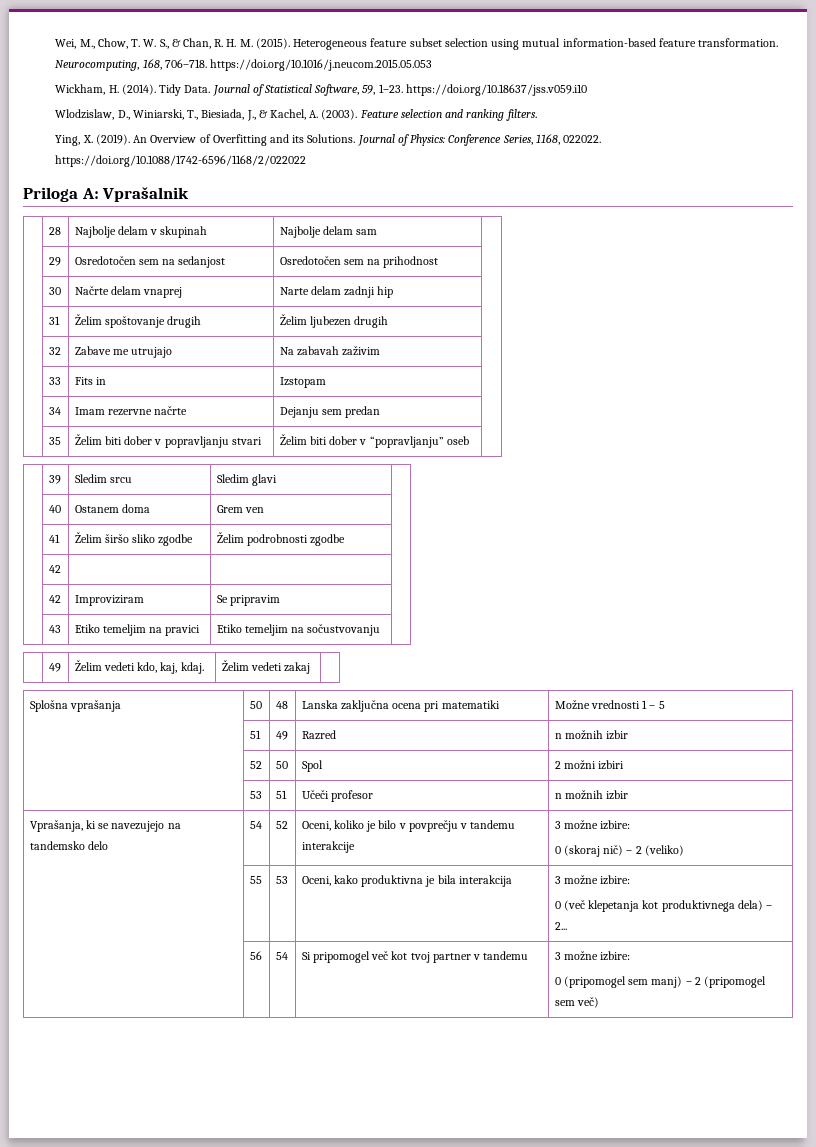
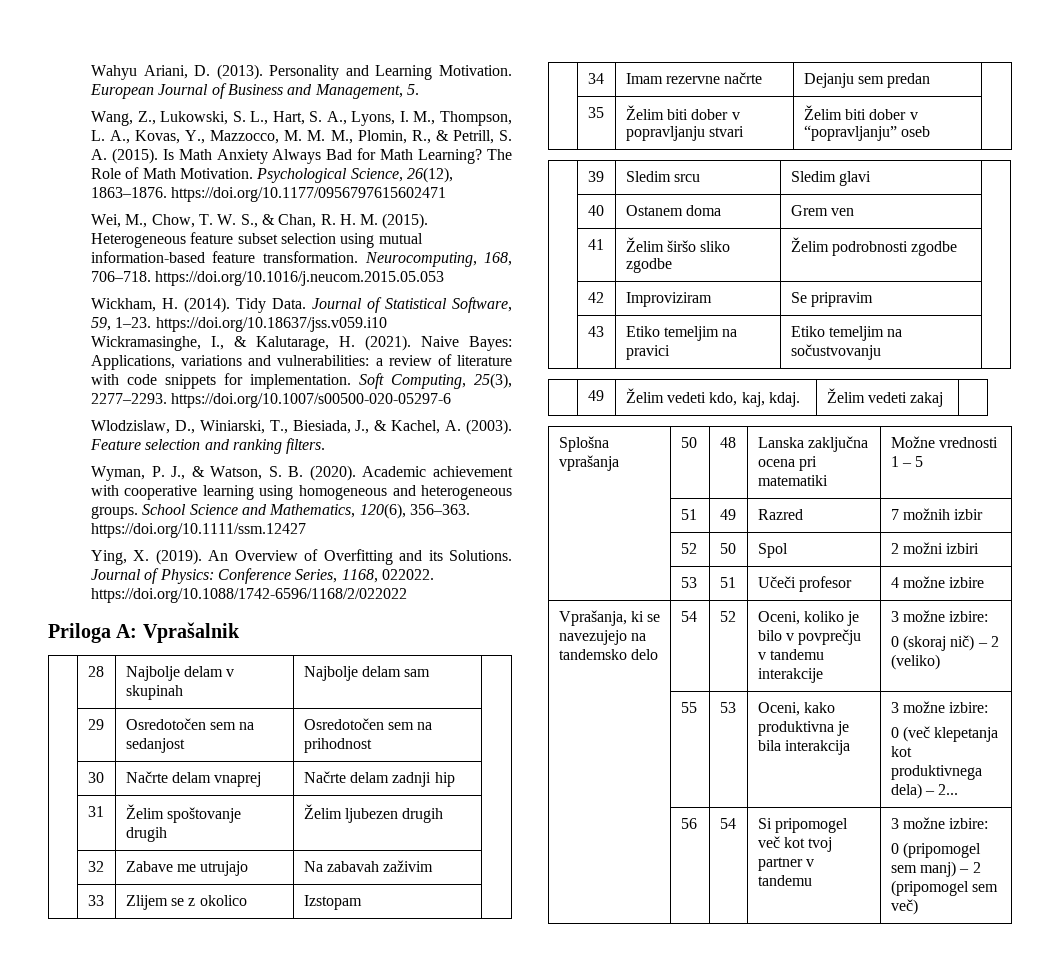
(55, 44) none -> [90,64,512,80] [89,83,419,99] [90,111,513,126] [90,130,513,144] [90,148,512,164] [90,167,453,183] [90,187,447,202] Wahyu Ariani, D. (2013). Personality and Learning Motivation. European Journal of Business and Management, 5. // Wang, Z., Lukowski, S. L., Hart, S. A., Lyons, I. M., Thompson, L. A., Kovas, Y., Mazzocco, M. M. M., Plomin, R., & Petrill, S. A. (2015). Is Math Anxiety Always Bad for Math Learning? The Role of Math Motivation. Psychological Science, 26(12), 1863–1876. https://doi.org/10.1177/0956797615602471 //
(587, 90) none -> [90,335,512,351] [90,354,512,370] [90,373,512,389] [90,393,452,408] // Wickramasinghe, I., & Kalutarage, H. (2021). Naive Bayes: Applications, variations and vulnerabilities: a review of literature with code snippets for implementation. Soft Computing, 25(3), 2277–2293. https://doi.org/10.1007/s00500-020-05297-6
(537, 115) none -> [90,465,513,481] [90,485,513,500] [90,503,470,519] [90,523,306,538] // Wyman, P. J., & Watson, S. B. (2020). Academic achievement with cooperative learning using homogeneous and heterogeneous groups. School Science and Mathematics, 120(6), 356–363. https://doi.org/10.1111/ssm.12427
[279,287,309,295] Narte -> [303,771,346,783] Načrte
[74,377,106,385] Fits in -> [125,895,247,910] Zlijem se z okolico
[48,565,61,573] // | 42 | | | -> (958, 248) none
[554,733,562,739] n -> [890,509,899,520] 7
[554,790,629,800] n možnih izbir -> [890,576,985,588] 4 možne izbire

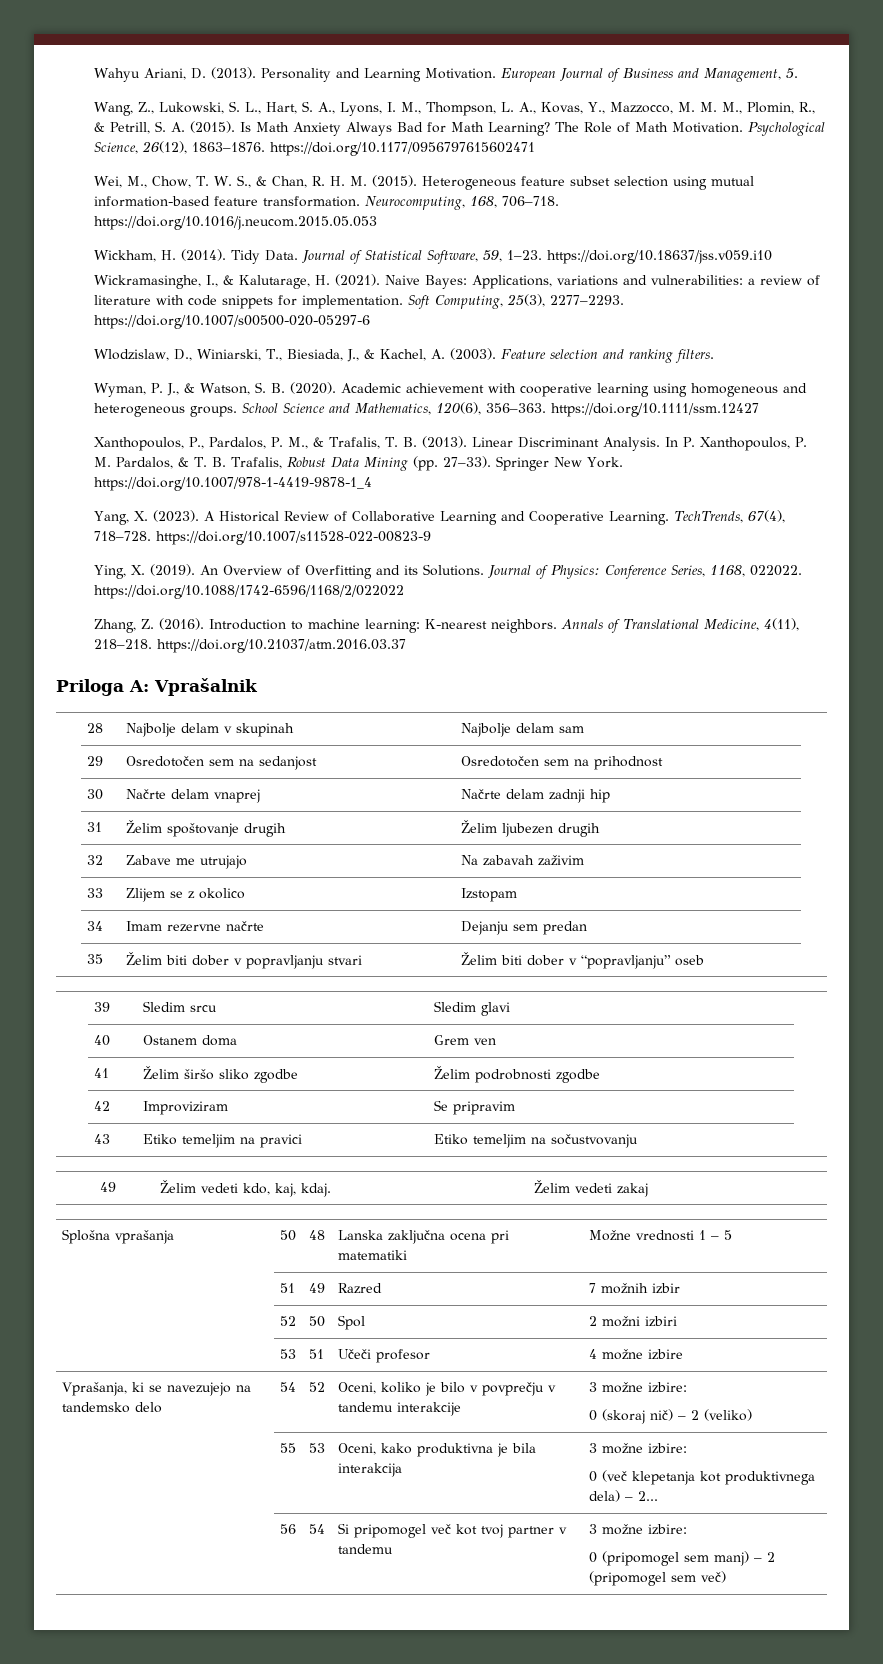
(306, 530) none -> [93,436,807,451] [93,456,623,471] [93,477,372,491] [93,510,785,525] [93,531,431,545] // Xanthopoulos, P., Pardalos, P. M., & Trafalis, T. B. (2013). Linear Discriminant Analysis. In P. Xanthopoulos, P. M. Pardalos, & T. B. Trafalis, Robust Data Mining (pp. 27–33). Springer New York. https://doi.org/10.1007/978-1-4419-9878-1_4 // Yang, X. (2023). A Historical Review of Collaborative Learning and Cooperative Learning. TechTrends, 67(4), 718–728. https://doi.org/10.1007/s11528-022-00823-9
(407, 595) none -> [93,618,799,633] [93,639,406,653] // Zhang, Z. (2016). Introduction to machine learning: K-nearest neighbors. Annals of Translational Medicine, 4(11), 218–218. https://doi.org/10.21037/atm.2016.03.37

